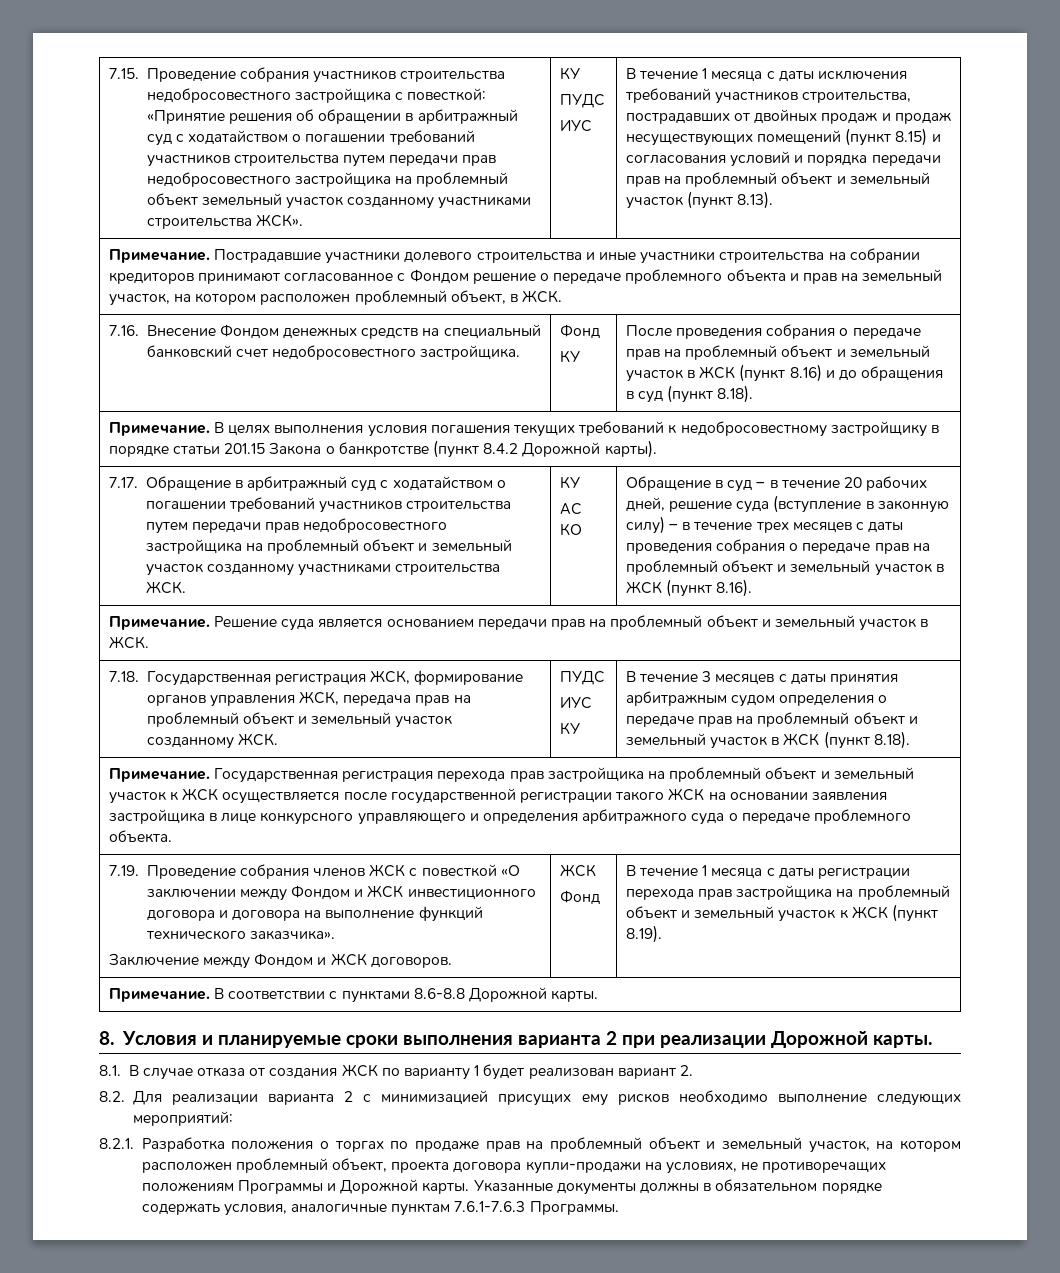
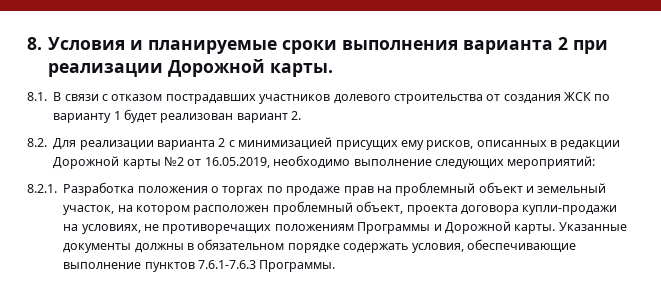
[108,67,506,83] [146,88,487,103] [146,109,518,124] [146,130,475,146] [146,154,497,167] [146,172,509,187] [146,193,532,209] [146,214,303,229] [559,67,580,80] [559,93,605,108] [559,119,592,132] [625,68,907,82] [624,88,912,104] [625,109,952,124] [625,128,941,146] [625,151,941,167] [625,172,930,187] [625,191,774,209] [108,248,920,264] [108,269,943,284] [108,290,563,306] [108,324,541,339] [146,345,521,360] [559,324,600,339] [559,350,580,363] [625,324,921,339] [625,345,930,360] [625,364,944,382] [625,385,754,403] [108,421,939,437] [108,440,657,458] [108,476,506,492] [145,497,512,513] [145,518,448,534] [145,539,512,554] [145,563,501,576] [145,581,186,594] [559,476,580,489] [559,503,582,515] [559,523,582,536] [625,476,928,492] [625,495,949,513] [625,516,904,534] [625,539,930,554] [625,560,944,576] [625,579,753,597] [108,615,929,631] [108,636,149,649] [108,670,524,686] [146,691,471,707] [146,712,454,728] [146,733,278,749] [559,670,605,685] [559,696,592,709] [559,722,580,735] [625,671,898,685] [625,691,888,707] [625,712,918,727] [625,731,910,749] [108,767,914,783] [108,788,887,804] [108,809,911,825] [108,830,172,843] [108,864,520,879] [146,885,536,901] [146,906,483,922] [145,930,335,940] [108,953,452,969] [559,864,596,877] [559,890,600,905] [625,865,910,879] [625,885,950,900] [625,904,938,922] [625,925,662,943] [108,987,599,1003] 7.15. Проведение собрания участников строительства недобросовестного застройщика с повесткой: «Принятие решения об обращении в арбитражный суд с ходатайством о погашении требований участников строительства путем передачи прав недобросовестного застройщика на проблемный объект земельный участок созданному участниками строительства ЖСК». | КУ // ПУДС // ИУС | В течение 1 месяца с даты исключения требований участников строительства, пострадавших от двойных продаж и продаж несуществующих помещений (пункт 8.15) и согласования условий и порядка передачи прав на проблемный объект и земельный участок (пункт 8.13). // Примечание. Пострадавшие участники долевого строительства и иные участники строительства на собрании кредиторов принимают согласованное с Фондом решение о передаче проблемного объекта и прав на земельный участок, на котором расположен проблемный объект, в ЖСК. // 7.16. Внесение Фондом денежных средств на специальный банковский счет недобросовестного застройщика. | Фонд // КУ | После проведения собрания о передаче прав на проблемный объект и земельный участок в ЖСК (пункт 8.16) и до обращения в суд (пункт 8.18). // Примечание. В целях выполнения условия погашения текущих требований к недобросовестному застройщику в порядке статьи 201.15 Закона о банкротстве (пункт 8.4.2 Дорожной карты). // 7.17. Обращение в арбитражный суд с ходатайством о погашении требований участников строительства путем передачи прав недобросовестного застройщика на проблемный объект и земельный участок созданному участниками строительства ЖСК. | КУ // АС КО | Обращение в суд – в течение 20 рабочих дней, решение суда (вступление в законную силу) – в течение трех месяцев с даты проведения собрания о передаче прав на проблемный объект и земельный участок в ЖСК (пункт 8.16). // Примечание. Решение суда является основанием передачи прав на проблемный объект и земельный участок в ЖСК. // 7.18. Государственная регистрация ЖСК, формирование органов управления ЖСК, передача прав на проблемный объект и земельный участок созданному ЖСК. | ПУДС // ИУС // КУ | В течение 3 месяцев с даты принятия арбитражным судом определения о передаче прав на проблемный объект и земельный участок в ЖСК (пункт 8.18). // Примечание. Государственная регистрация перехода прав застройщика на проблемный объект и земельный участок к ЖСК осуществляется после государственной регистрации такого ЖСК на основании заявления застройщика в лице конкурсного управляющего и определения арбитражного суда о передаче проблемного объекта. // 7.19. Проведение собрания членов ЖСК с повесткой «О заключении между Фондом и ЖСК инвестиционного договора и договора на выполнение функций технического заказчика». // Заключение между Фондом и ЖСК договоров. | ЖСК // Фонд | В течение 1 месяца с даты регистрации перехода прав застройщика на проблемный объект и земельный участок к ЖСК (пункт 8.19). // Примечание. В соответствии с пунктами 8.6-8.8 Дорожной карты. // -> (27, 43) none
[142,1067,246,1080] случае отказа -> [64,94,483,104] связи с отказом пострадавших участников долевого строительства
[617,1093,669,1105] рисков -> [426,140,621,150] [53,156,270,169] рисков, описанных в редакции Дорожной карты №2 от 16.05.2019,
[291,1203,451,1216] аналогичные пунктам -> [466,239,576,253] [63,262,195,272] обеспечивающие выполнение пунктов

